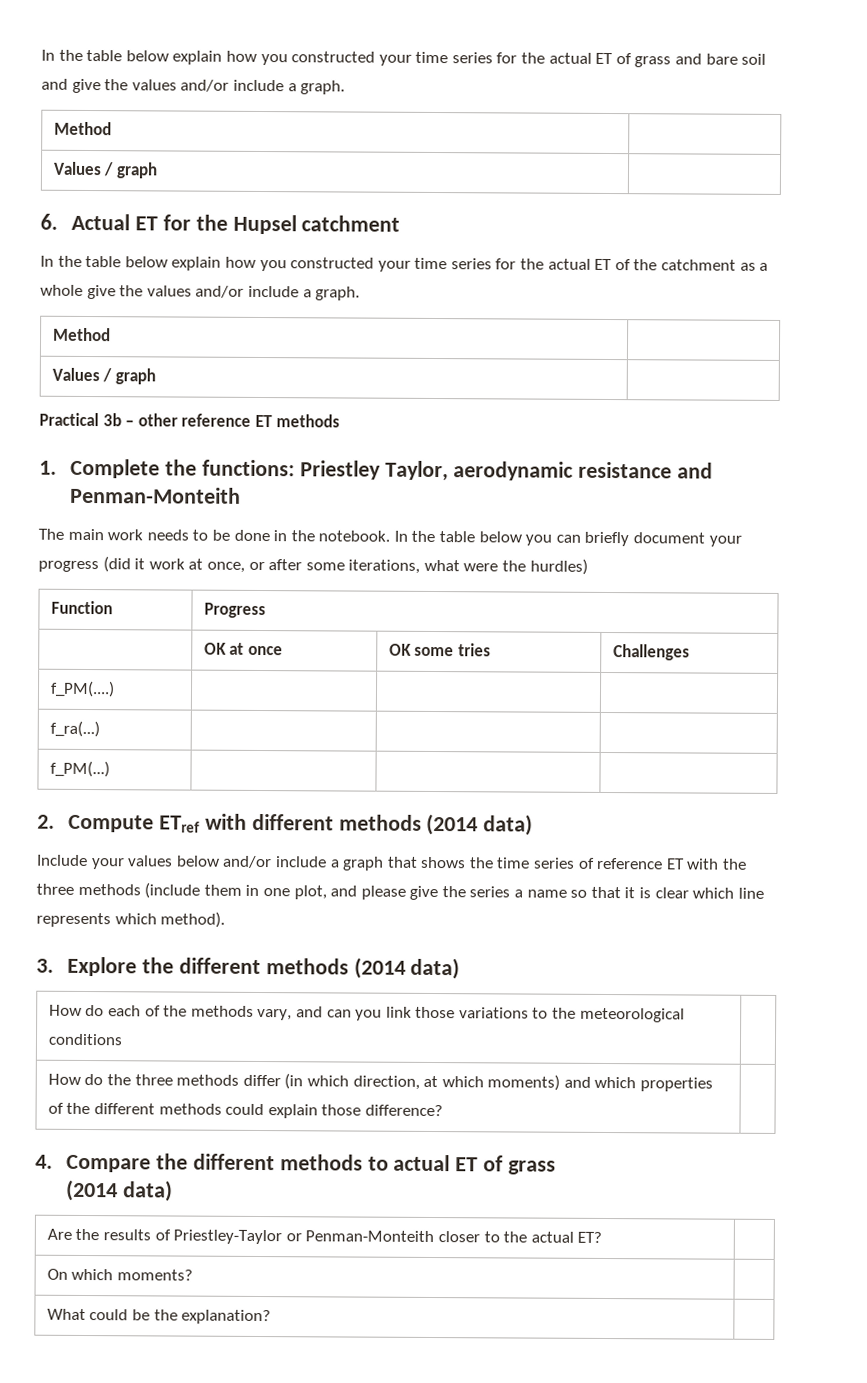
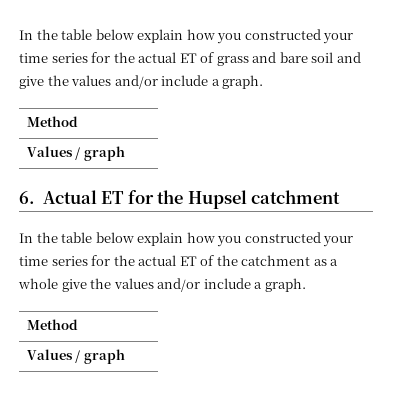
[39,412,340,428] [39,458,713,482] [70,486,242,504] [38,528,742,547] [38,556,588,575] [50,600,113,615] [203,602,266,619] [203,642,283,656] [388,643,491,657] [612,644,690,661] [49,680,115,698] [49,720,100,738] [49,760,110,778] [37,813,534,836] [36,854,748,871] [36,882,764,901] [36,911,226,928] [36,956,461,980] [48,1004,685,1023] [47,1033,123,1046] [47,1073,714,1092] [47,1102,443,1119] [35,1153,556,1175] [66,1179,174,1202] [46,1228,603,1245] [46,1268,193,1281] [46,1308,272,1325] // Practical 3b – other reference ET methods // 1. Complete the functions: Priestley Taylor, aerodynamic resistance and Penman-Monteith // The main work needs to be done in the notebook. In the table below you can briefly document your progress (did it work at once, or after some iterations, what were the hurdles) // Function | Progress // | OK at once | OK some tries | Challenges // f_PM(....) | | | // f_ra(...) | | | // f_PM(...) | | | // 2. Compute ETref with different methods (2014 data) // Include your values below and/or include a graph that shows the time series of reference ET with the three methods (include them in one plot, and please give the series a name so that it is clear which line represents which method). // 3. Explore the different methods (2014 data) // How do each of the methods vary, and can you link those variations to the meteorological conditions | // How do the three methods differ (in which direction, at which moments) and which properties of the different methods could explain those difference? | // 4. Compare the different methods to actual ET of grass // (2014 data) // Are the results of Priestley-Taylor or Penman-Monteith closer to the actual ET? | // On which moments? | // What could be the explanation? | -> (125, 356) none

